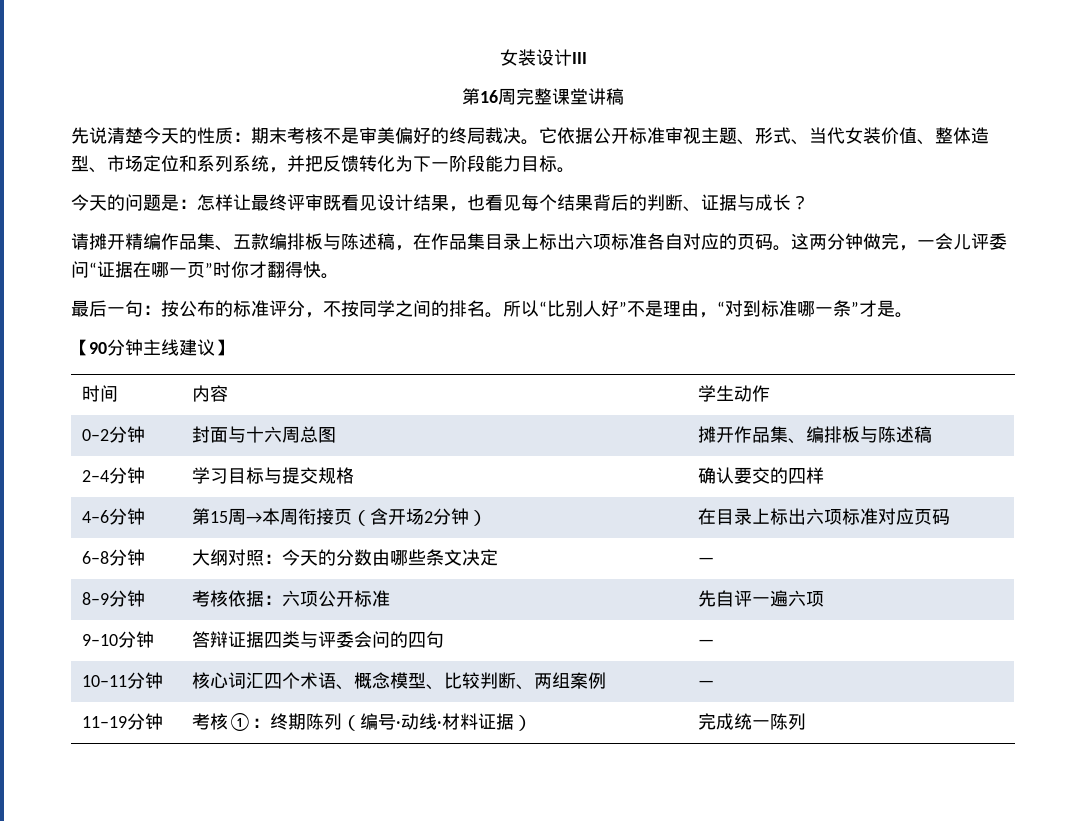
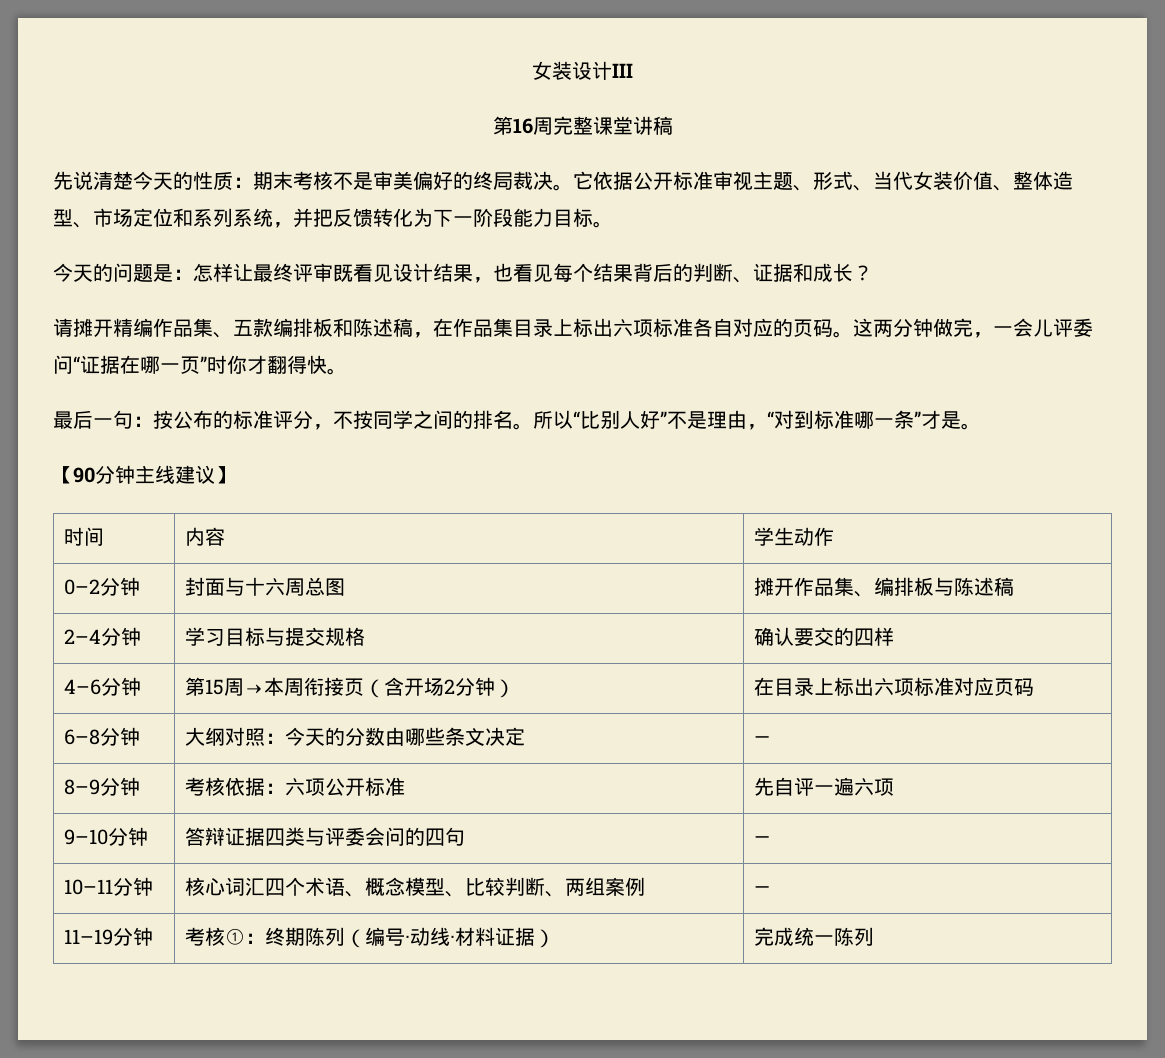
[737,194,755,211] 与 -> [793,263,813,282] 和
[323,233,341,250] 与 -> [333,318,353,337] 和

